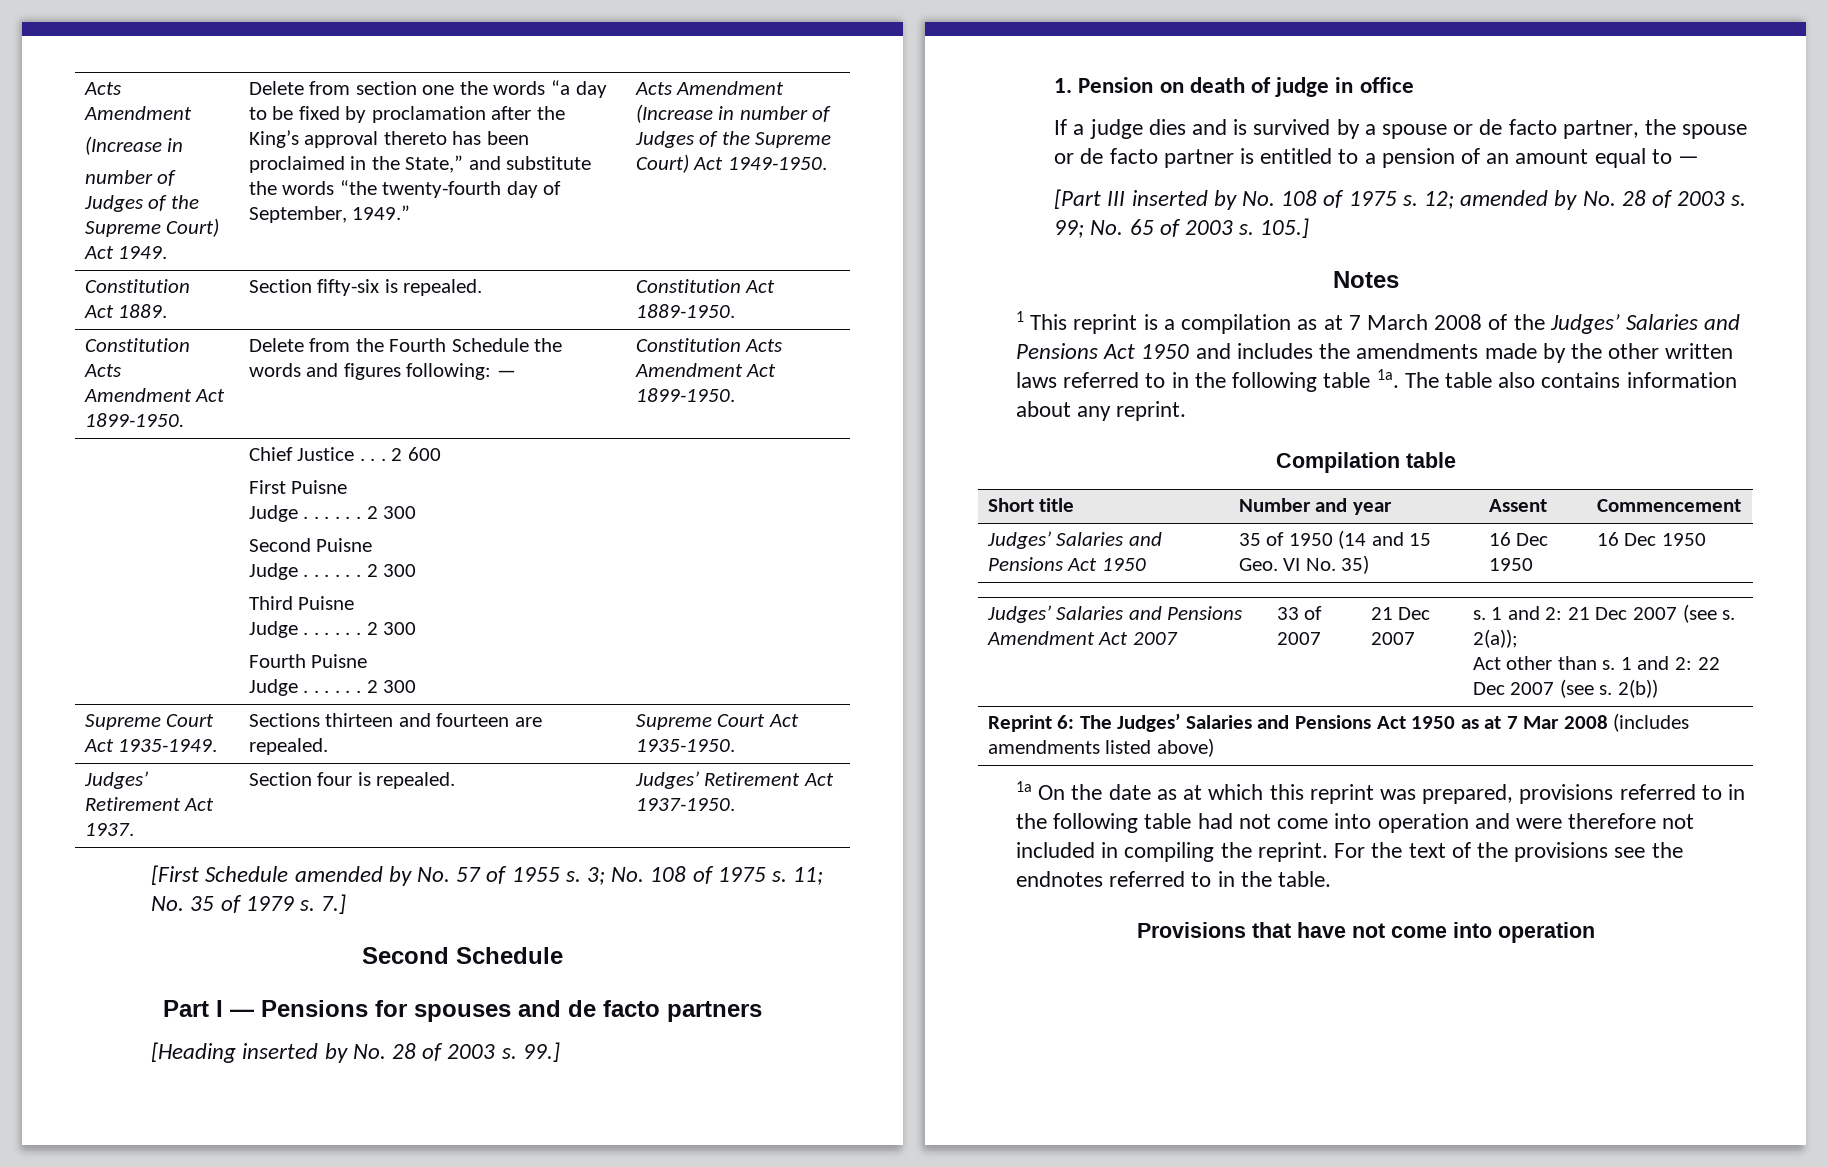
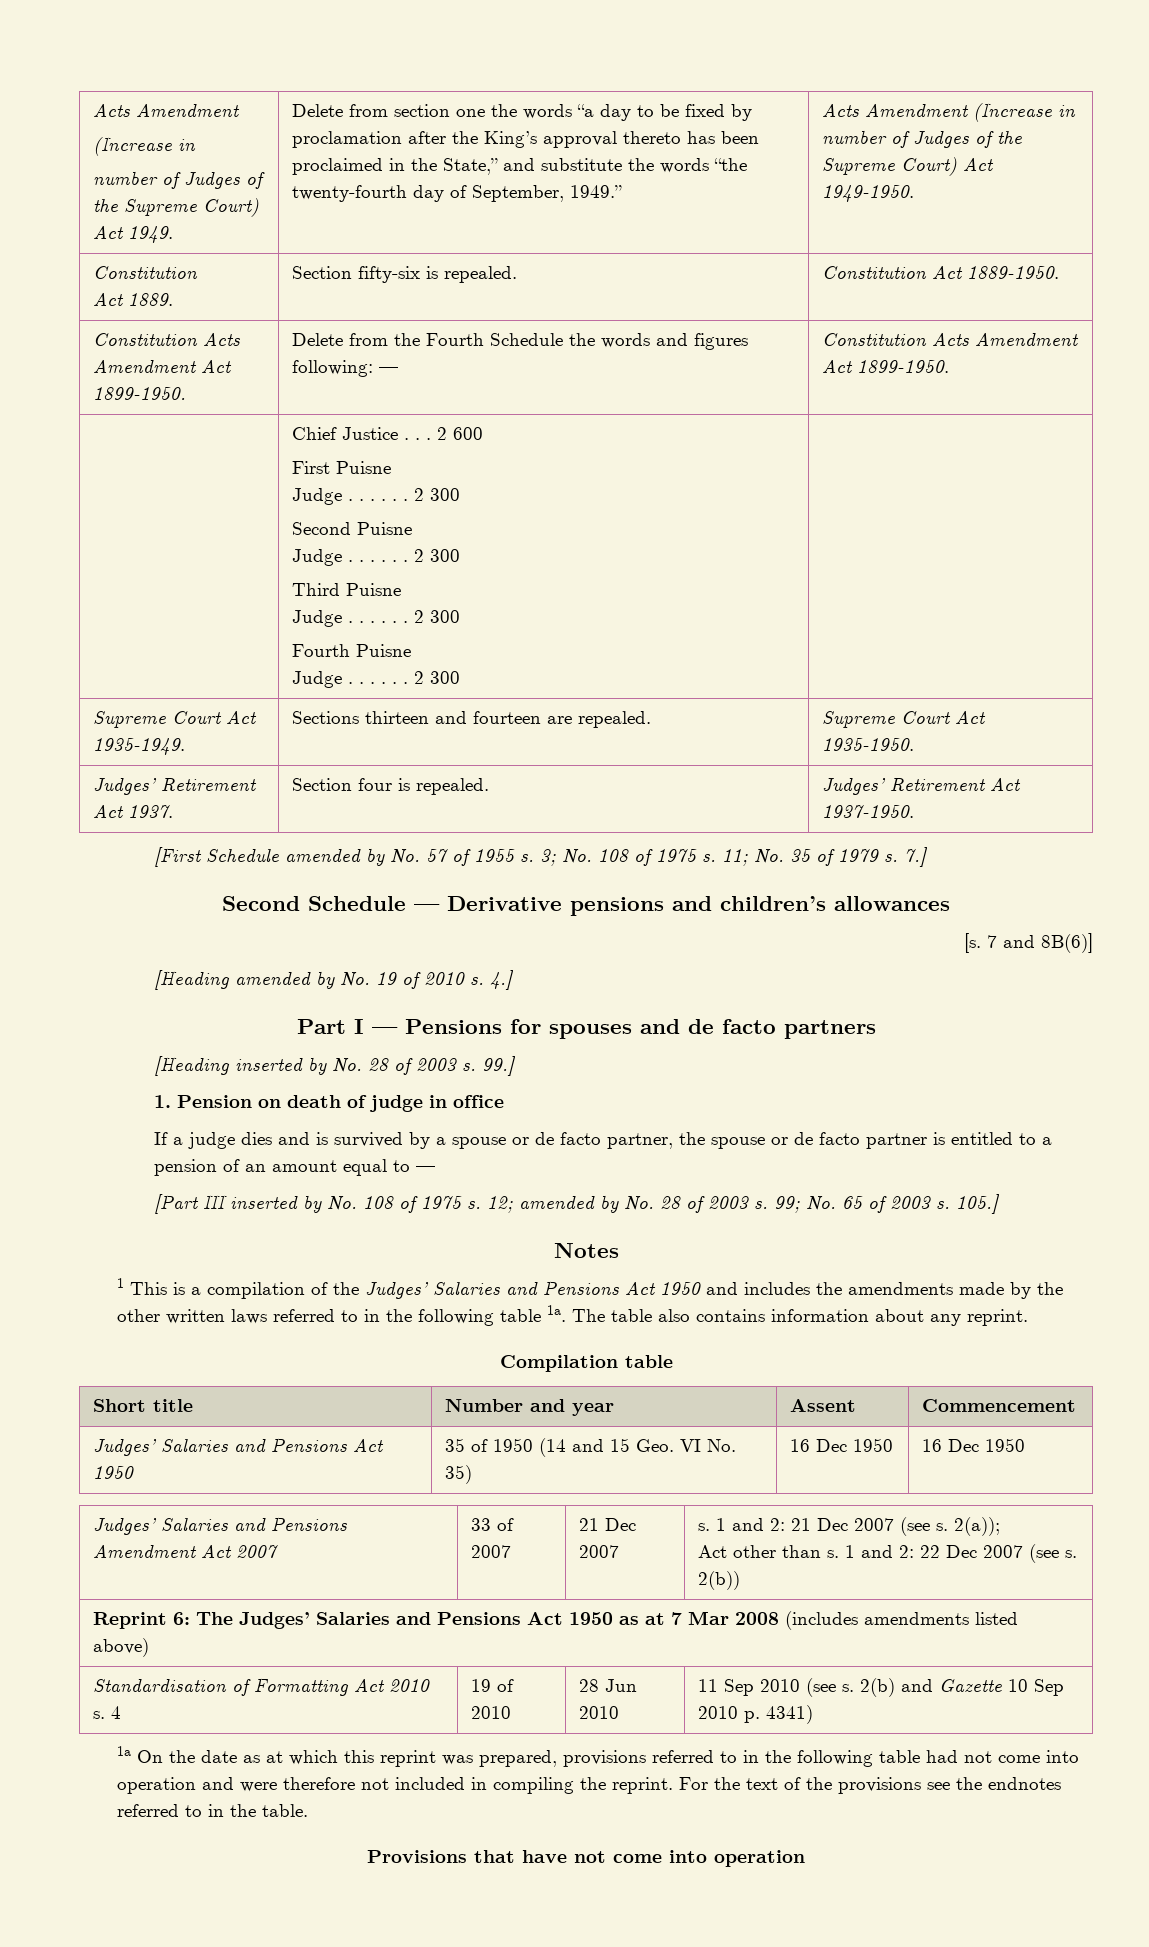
(563, 955) none -> [414,896,950,916] [964,933,1093,953] [154,970,515,990] — Derivative pensions and children’s allowances // [s. 7 and 8B(6)] // [Heading amended by No. 19 of 2010 s. 4.]
[1073,314,1138,334] reprint -> (167, 1288) none
[1297,314,1483,330] as at 7 March 2008 -> (305, 1290) none
(1214, 747) none -> [93,1678,431,1696] [93,1706,122,1719] [471,1679,515,1692] [471,1706,512,1719] [579,1679,638,1692] [579,1706,620,1719] [698,1678,1065,1697] [698,1705,814,1724] // Standardisation of Formatting Act 2010 s. 4 | 19 of 2010 | 28 Jun 2010 | 11 Sep 2010 (see s. 2(b) and Gazette 10 Sep 2010 p. 4341)

